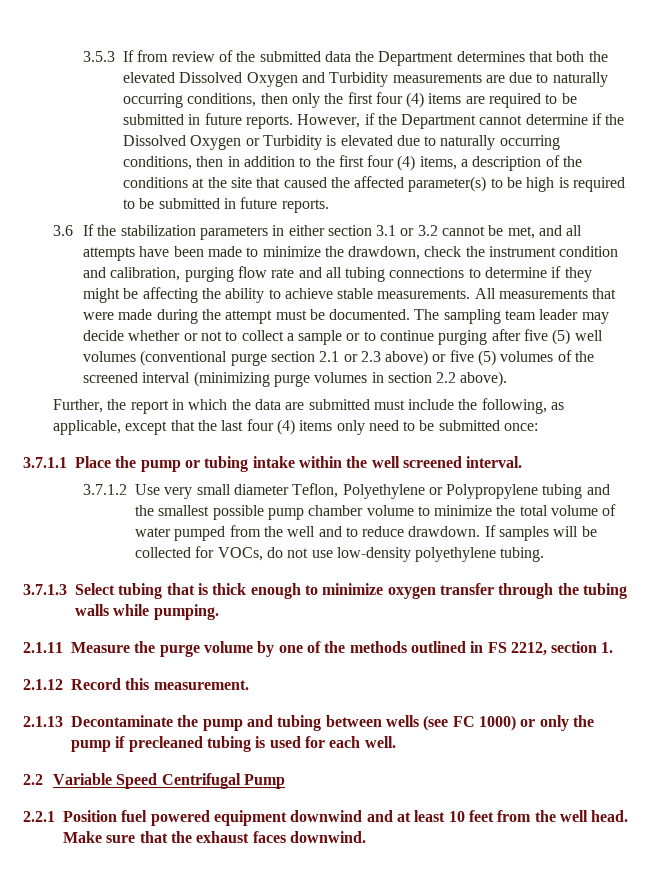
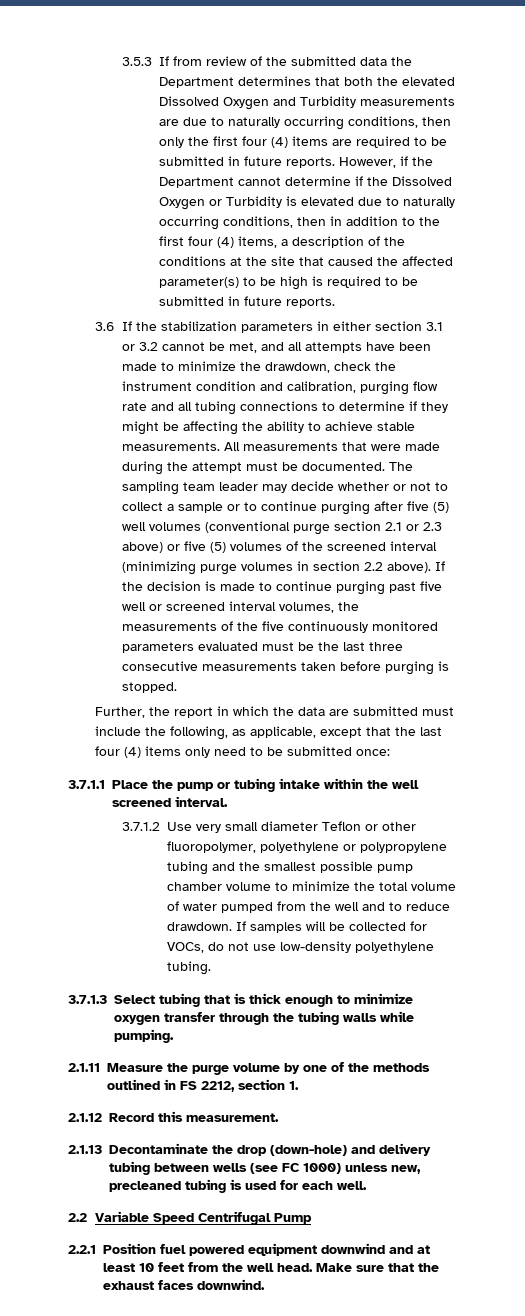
(508, 379) none -> [434,561,445,571] [121,581,442,595] [121,601,359,613] [121,621,438,633] [121,642,403,653] [121,661,449,675] [121,682,177,693] If the decision is made to continue purging past five well or screened interval volumes, the measurements of the five continuously monitored parameters evaluated must be the last three consecutive measurements taken before purging is stopped.
[292,483,539,499] Teflon, Polyethylene or Polypropylene -> [321,821,416,831] [166,841,447,853] Teflon or other fluoropolymer, polyethylene or polypropylene
[202,715,273,731] pump and -> [237,1143,431,1156] drop (down-hole) and delivery
[520,715,594,731] [71,736,126,752] or only the pump if -> [345,1163,421,1174] unless new,

